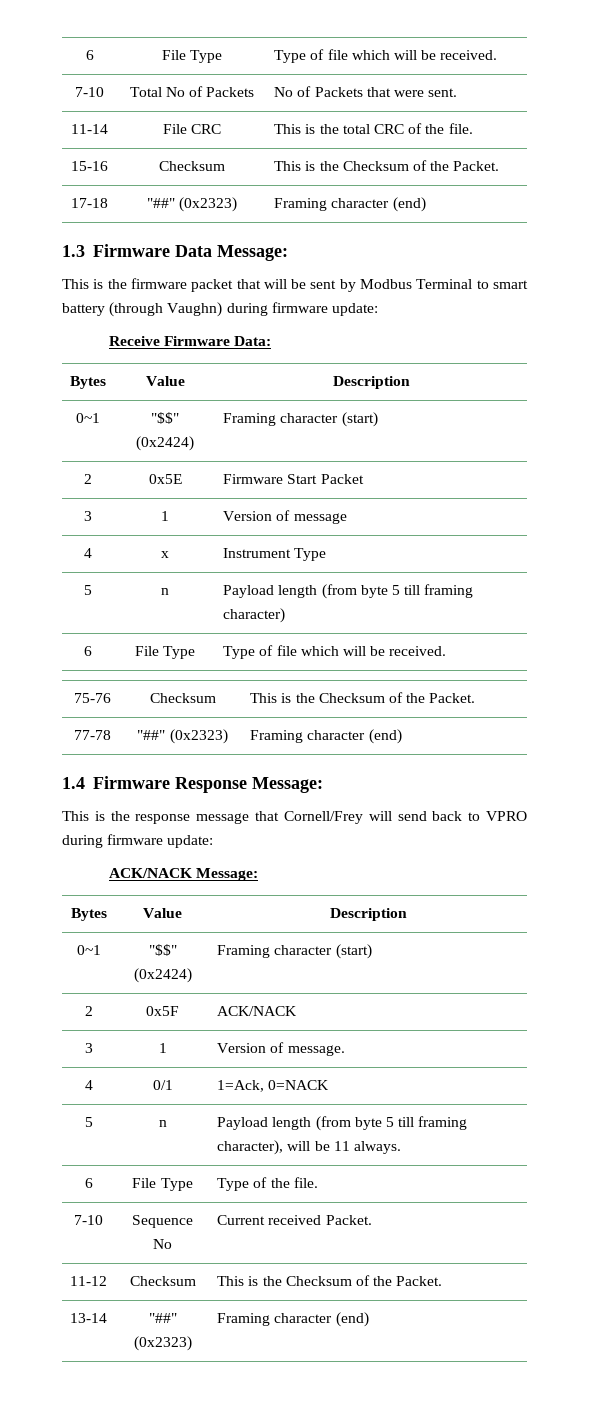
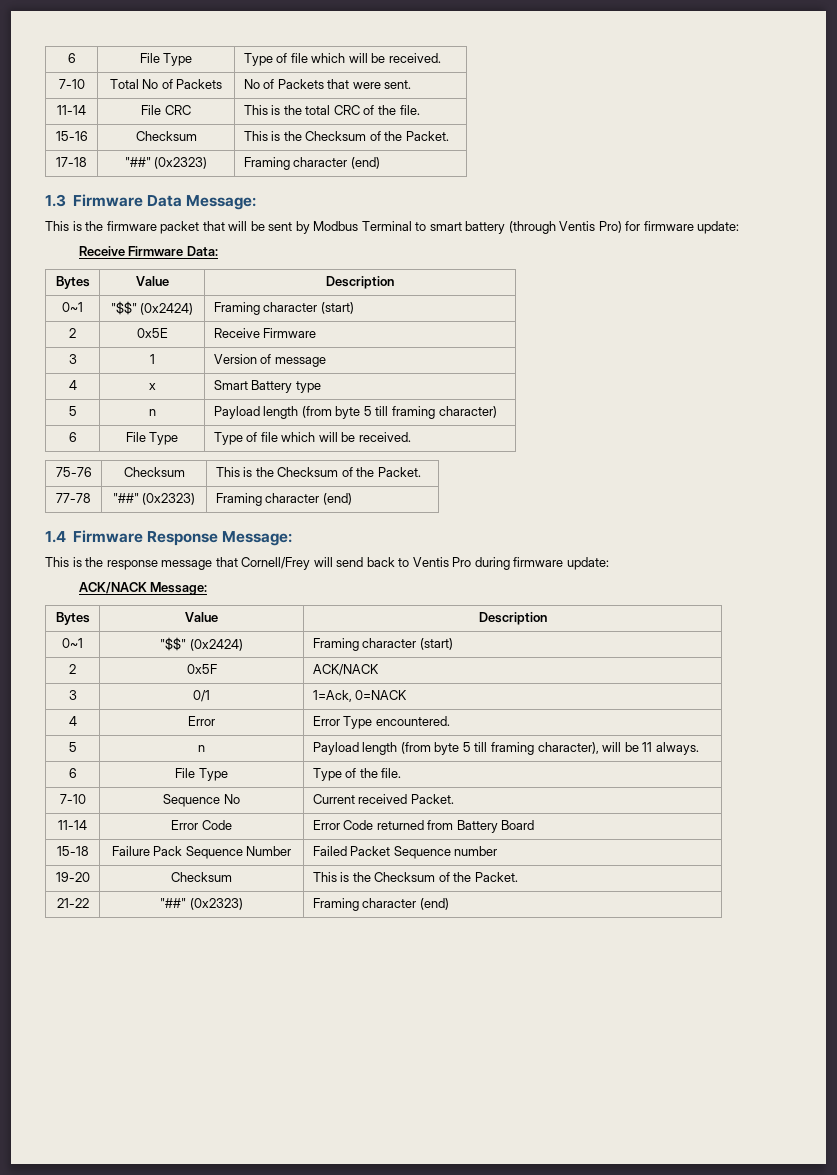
[167,302,268,317] Vaughn) during -> [559,221,641,233] Ventis Pro) for
[223,474,364,484] Firmware Start Packet -> [213,328,317,338] Receive Firmware
[223,548,327,561] Instrument Type -> [213,380,321,393] Smart Battery type
[485,811,527,821] VPRO -> [412,557,472,567] Ventis Pro
[158,1043,167,1053] [217,1042,345,1056] [84,1080,93,1090] [152,1080,173,1090] [217,1080,330,1092] 1 | Version of message. // 4 | 0/1 | 1=Ack, 0=NACK -> [193,690,210,702] [312,690,408,702] [68,716,77,726] [188,716,215,726] [312,716,450,729] 0/1 | 1=Ack, 0=NACK // 4 | Error | Error Type encountered.
[70,1276,107,1286] [129,1276,196,1286] [217,1275,443,1286] [70,1313,107,1323] 11-12 | Checksum | This is the Checksum of the Packet. // 13-14 -> [58,820,87,830] [171,820,232,830] [312,820,535,833] [56,846,89,856] [111,846,292,859] [312,846,498,859] [55,872,90,882] [171,872,232,882] [312,872,518,882] [56,898,89,908] 11-14 | Error Code | Error Code returned from Battery Board // 15-18 | Failure Pack Sequence Number | Failed Packet Sequence number // 19-20 | Checksum | This is the Checksum of the Packet. // 21-22

